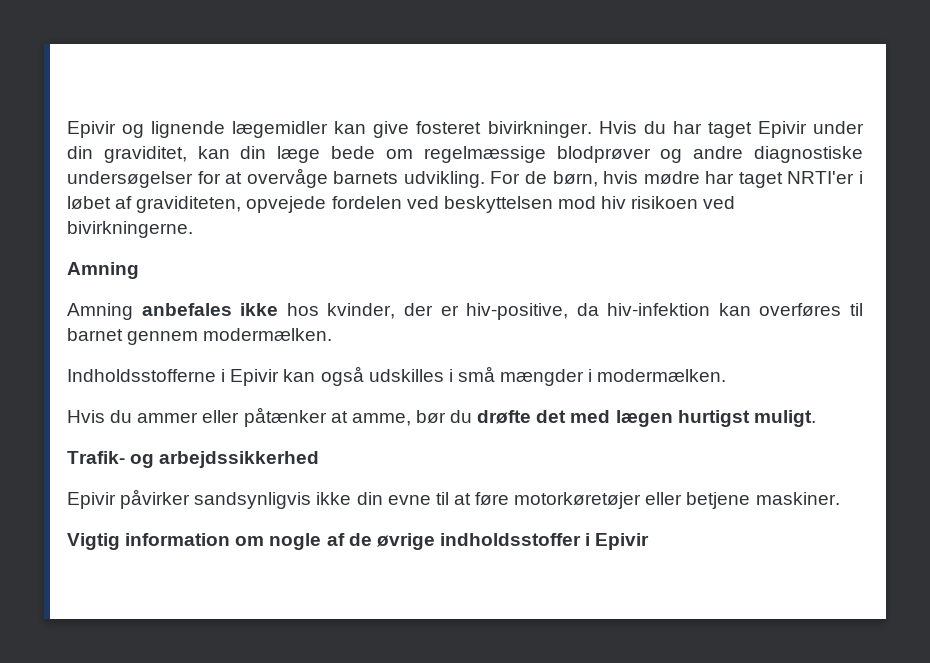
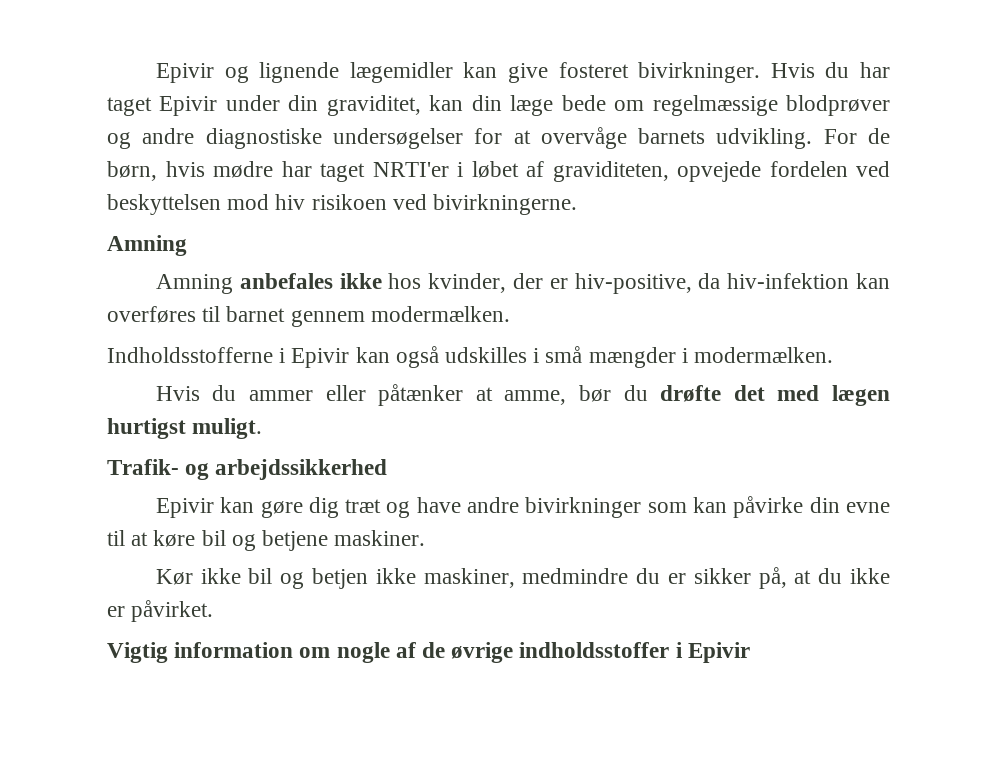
[120,489,352,509] påvirker sandsynligvis ikke -> [220,496,804,518] kan gøre dig træt og have andre bivirkninger som kan påvirke
[475,492,683,509] føre motorkøretøjer eller -> [153,530,256,551] køre bil og
(840, 498) none -> [155,567,890,589] [107,600,214,622] // Kør ikke bil og betjen ikke maskiner, medmindre du er sikker på, at du ikke er påvirket.

